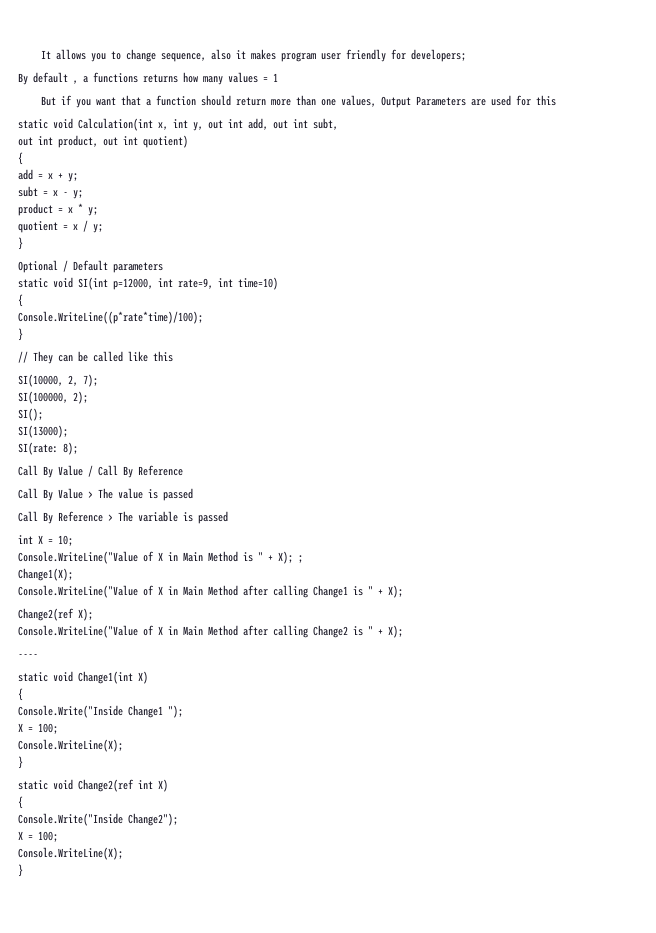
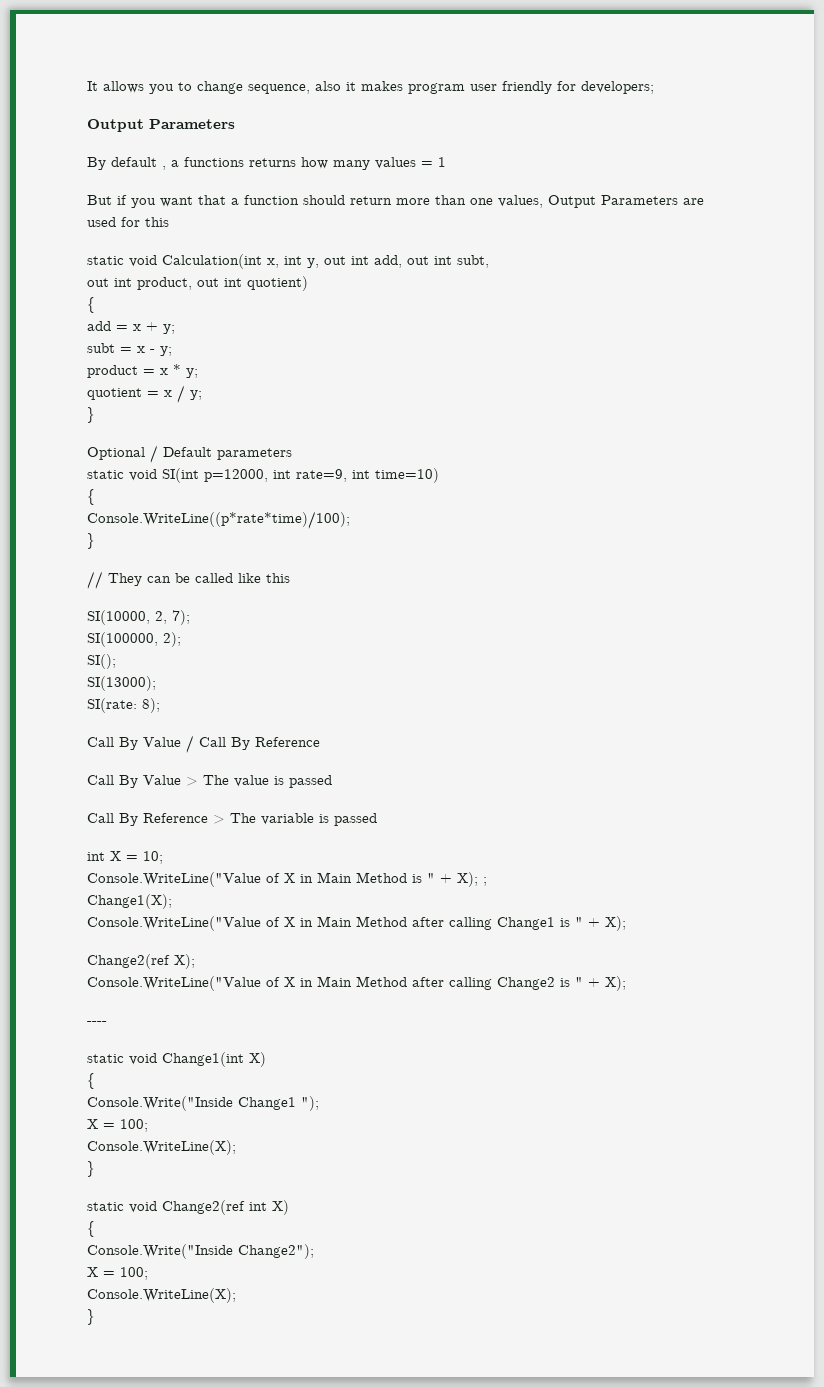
(466, 55) none -> [87,119,235,132] // Output Parameters

